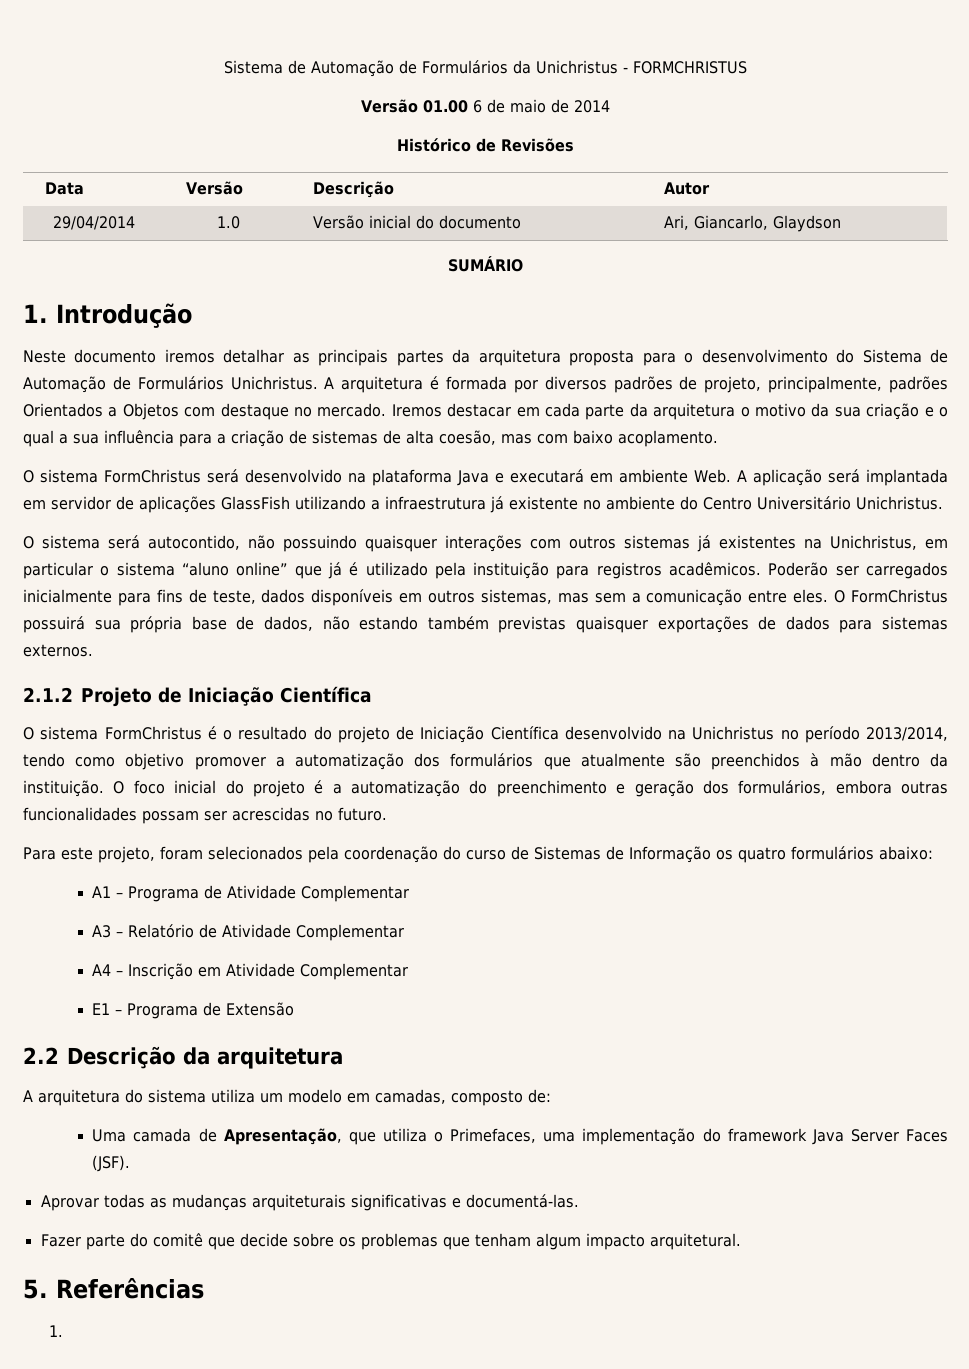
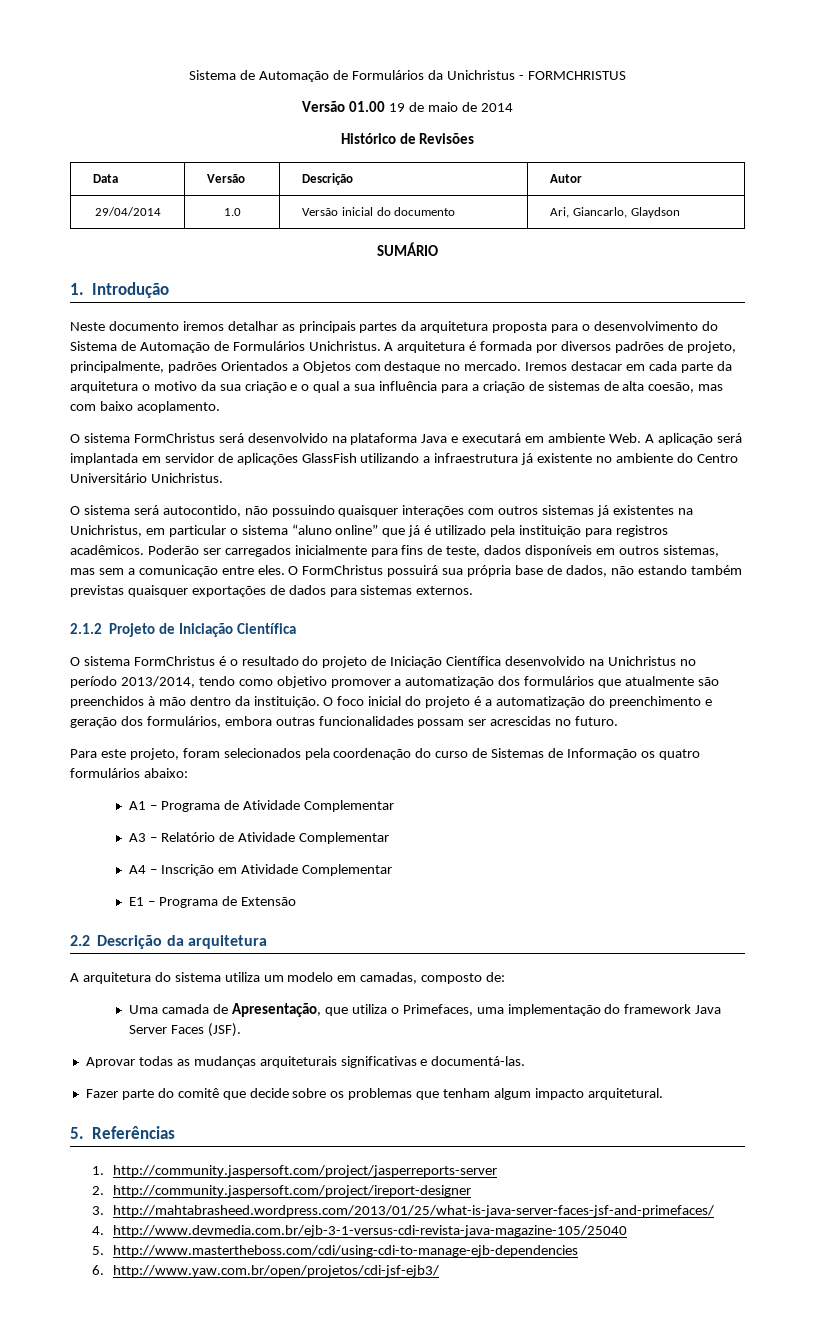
[472,100,482,113] 6 -> [389,103,406,112] 19
(63, 1331) none -> [113,1165,498,1177] [91,1185,472,1197] [91,1205,715,1217] [91,1225,628,1237] [91,1245,579,1257] [91,1265,440,1277] http://community.jaspersoft.com/project/jasperreports-server // 2. http://community.jaspersoft.com/project/ireport-designer // 3. http://mahtabrasheed.wordpress.com/2013/01/25/what-is-java-server-faces-jsf-and-primefaces/ // 4. http://www.devmedia.com.br/ejb-3-1-versus-cdi-revista-java-magazine-105/25040 // 5. http://www.mastertheboss.com/cdi/using-cdi-to-manage-ejb-dependencies // 6. http://www.yaw.com.br/open/projetos/cdi-jsf-ejb3/

